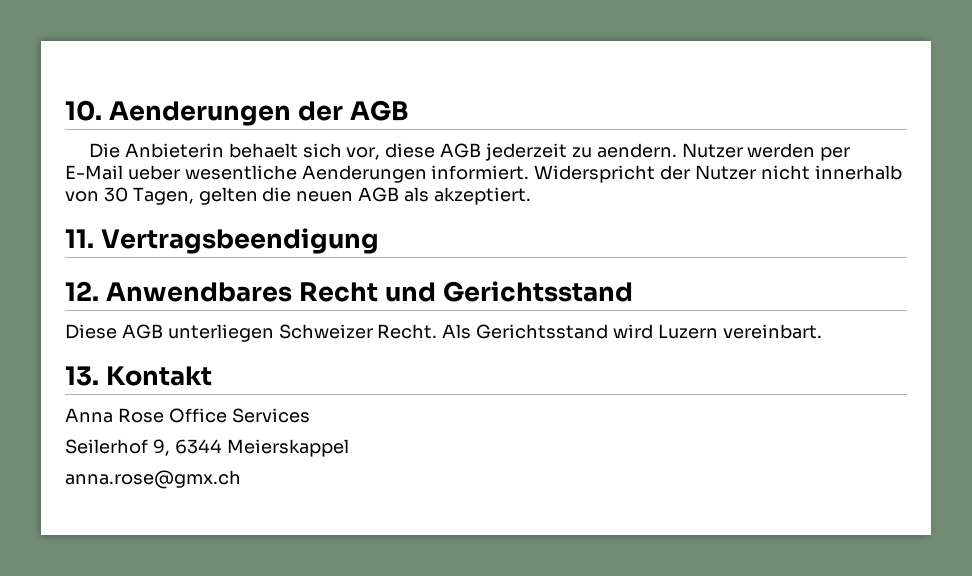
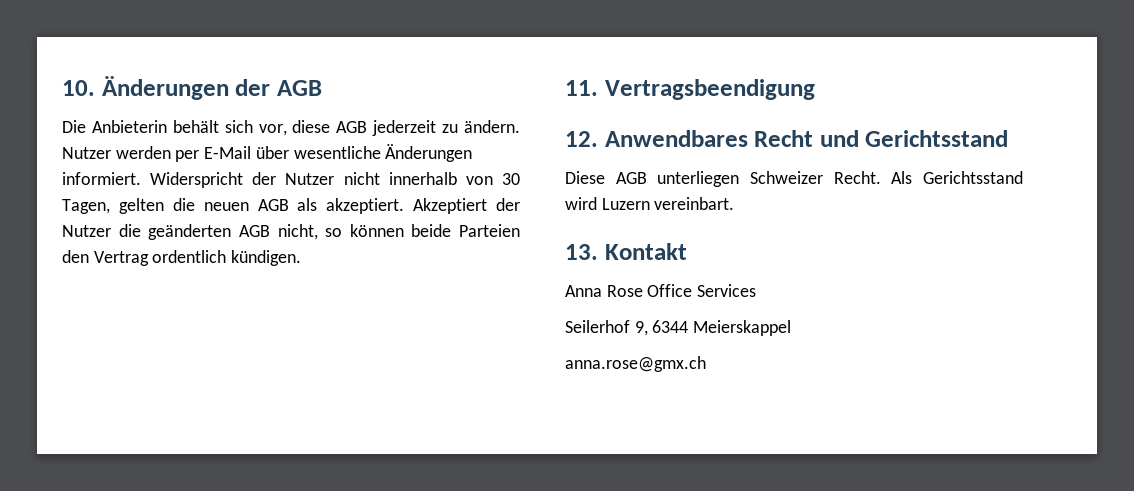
[108,101,291,126] Aenderungen -> [101,76,229,100] Änderungen
[228,143,298,158] behaelt -> [172,120,219,133] behält
[596,143,677,158] aendern. -> [464,120,521,133] ändern.
[127,165,427,183] ueber wesentliche Aenderungen -> [255,144,473,162] über wesentliche Änderungen
(531, 196) none -> [413,198,520,214] [62,224,520,240] [62,250,302,266] Akzeptiert der Nutzer die geänderten AGB nicht, so können beide Parteien den Vertrag ordentlich kündigen.

